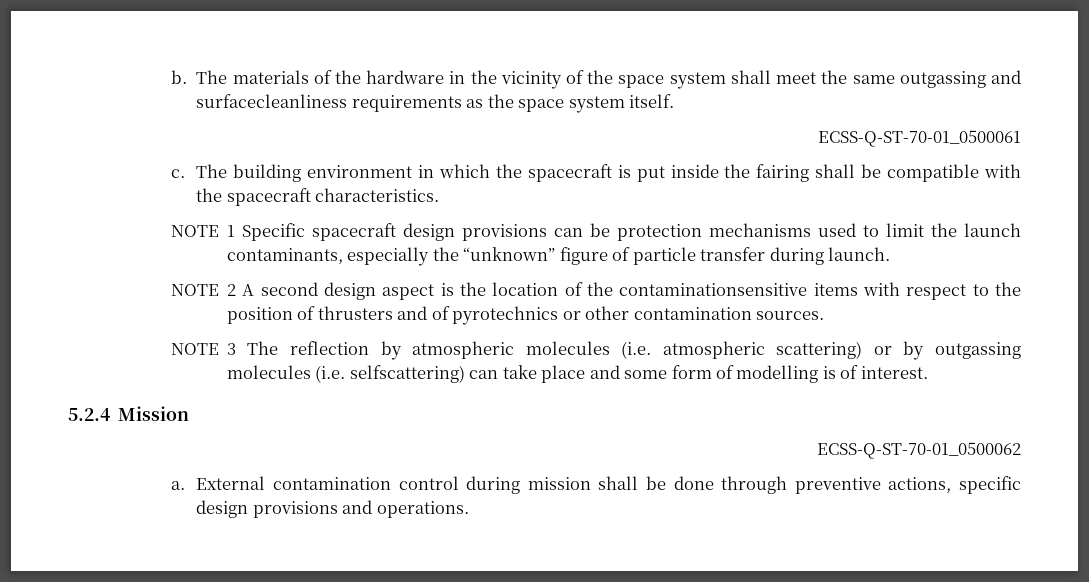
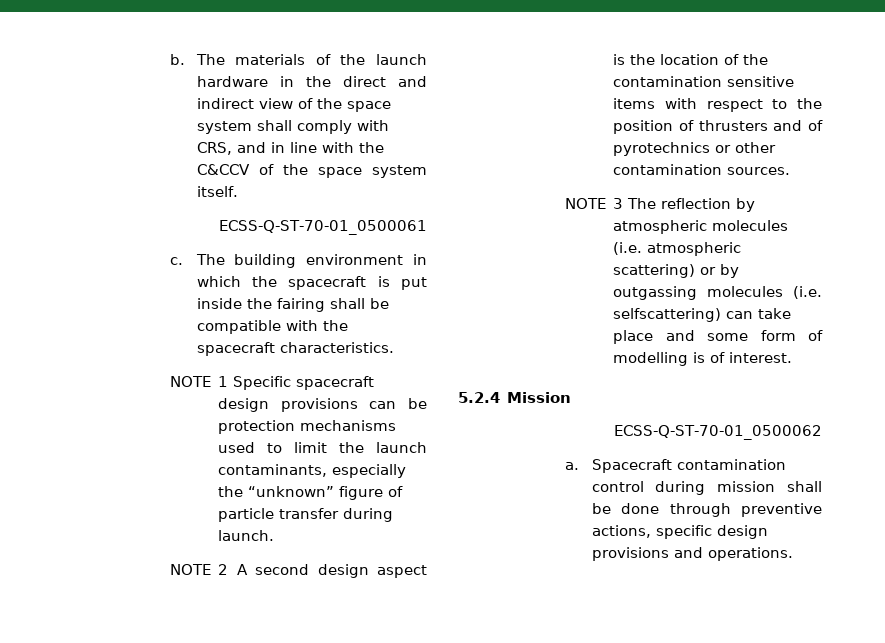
(361, 77) none -> [376,54,427,65] launch
[500,71,562,89] vicinity -> [342,76,427,87] [196,98,293,109] direct and indirect view
[776,70,1022,88] [196,94,484,112] meet the same outgassing and surfacecleanliness requirements as -> [296,120,389,134] [196,142,384,155] [196,164,274,175] comply with CRS, and in line with the C&CCV of
[619,283,808,296] contaminationsensitive -> [613,76,795,87] contamination sensitive
[196,476,266,490] External -> [591,459,672,473] Spacecraft

